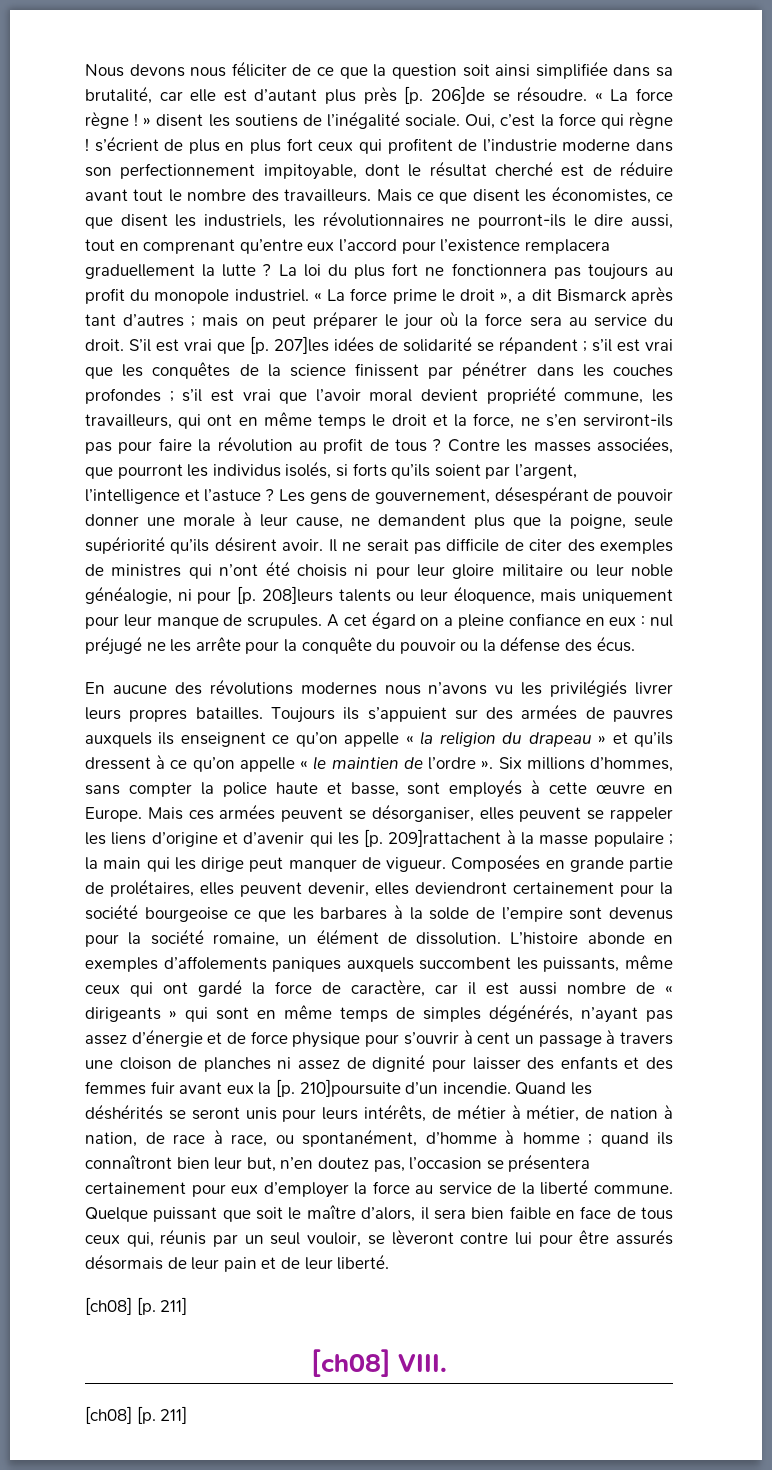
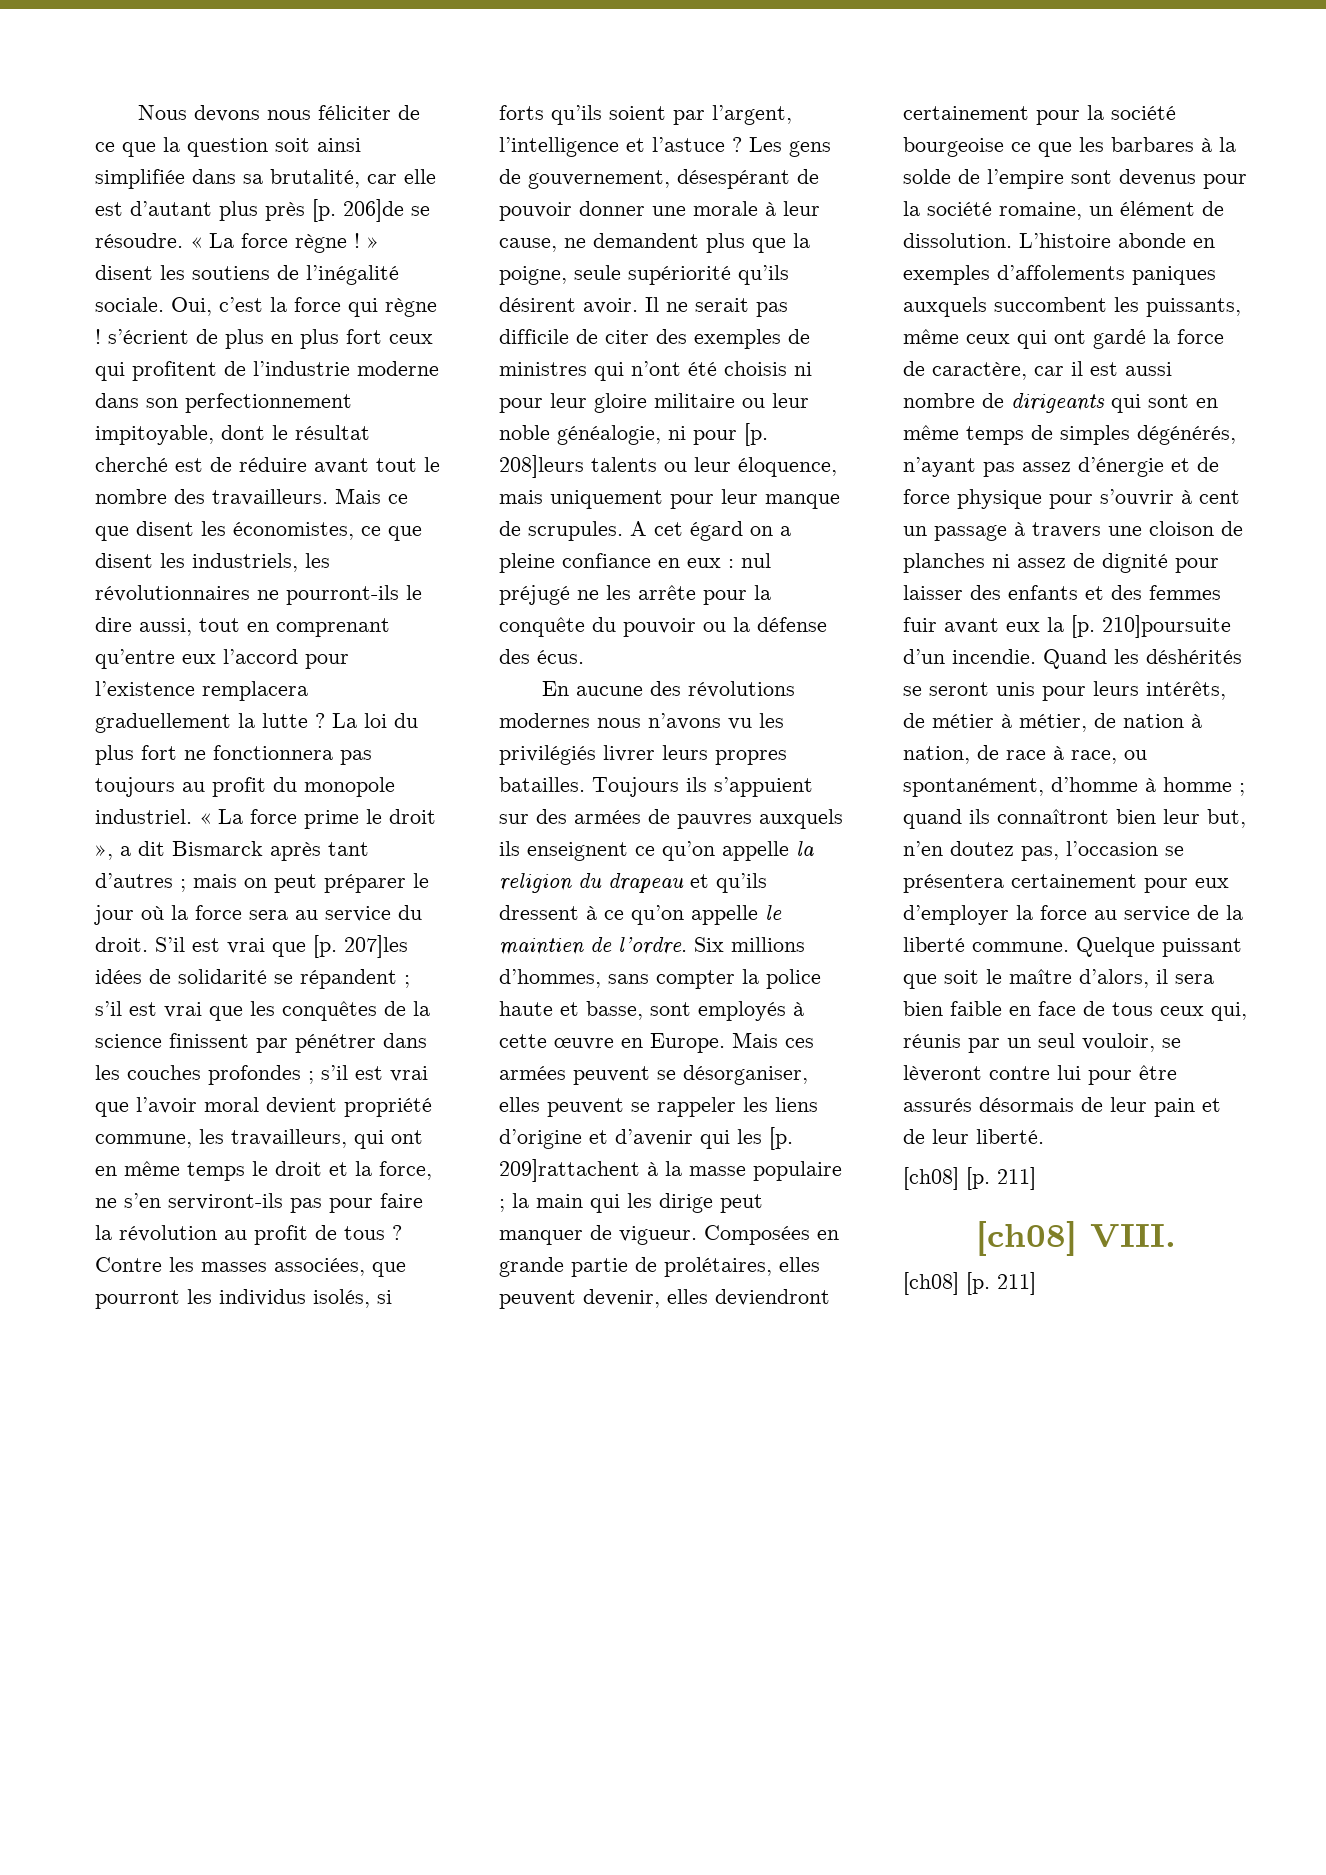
[405,735,414,744] « -> (789, 851) none
[598,735,607,744] » -> (684, 883) none
[300,760,309,769] « -> (758, 915) none
[428,757,494,770] l’ordre ». -> [618,937,687,955] l’ordre.
[665,985,673,994] [85,1007,177,1022] « dirigeants » -> [1011,393,1105,413] dirigeants

